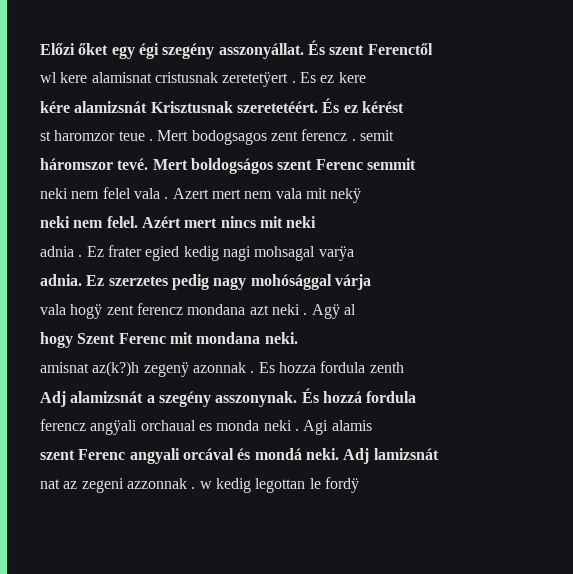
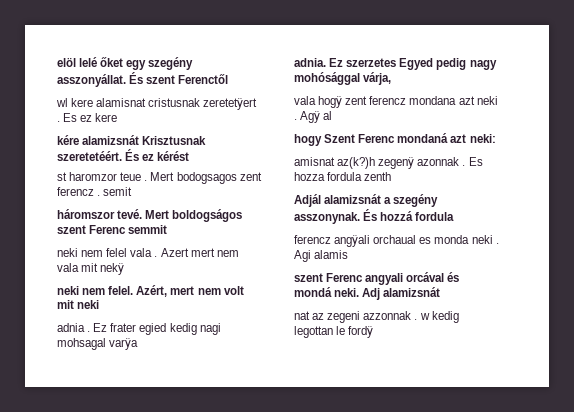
[40,43,75,55] Előzi -> [57,57,98,67] elöl lelé
[138,43,159,59] égi -> (147, 65) none
[141,216,256,228] Azért mert nincs -> [136,285,244,297] Azért, mert nem volt
(168, 281) none -> [399,58,434,70] Egyed
[334,274,371,290] várja -> [363,72,392,85] várja,
[169,332,298,344] mit mondana neki. -> [397,133,496,143] mondaná azt neki:
[40,391,66,407] Adj -> [294,194,321,207] Adjál
[373,448,439,460] lamizsnát -> [383,287,441,297] alamizsnát

